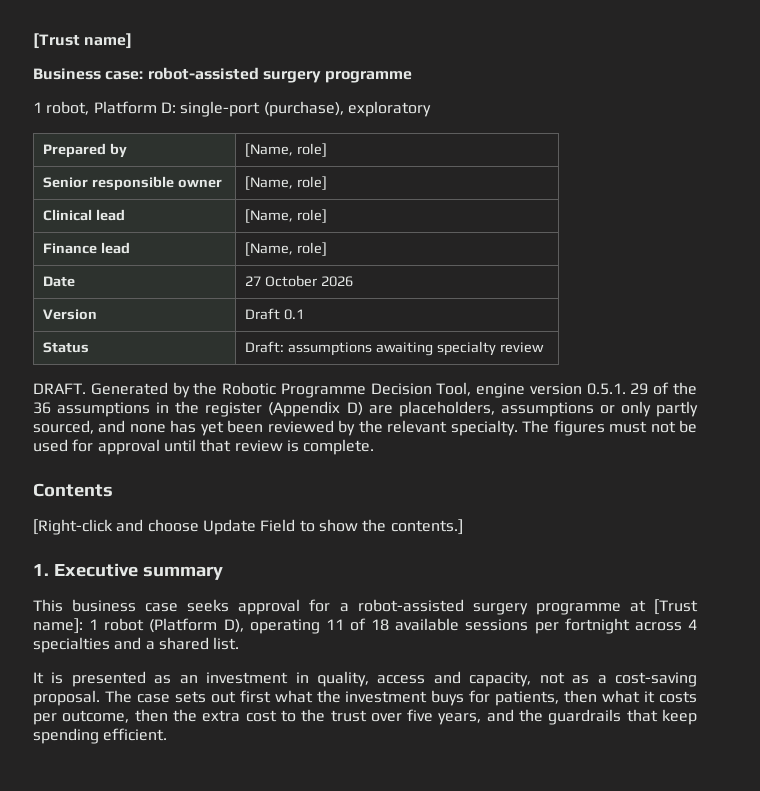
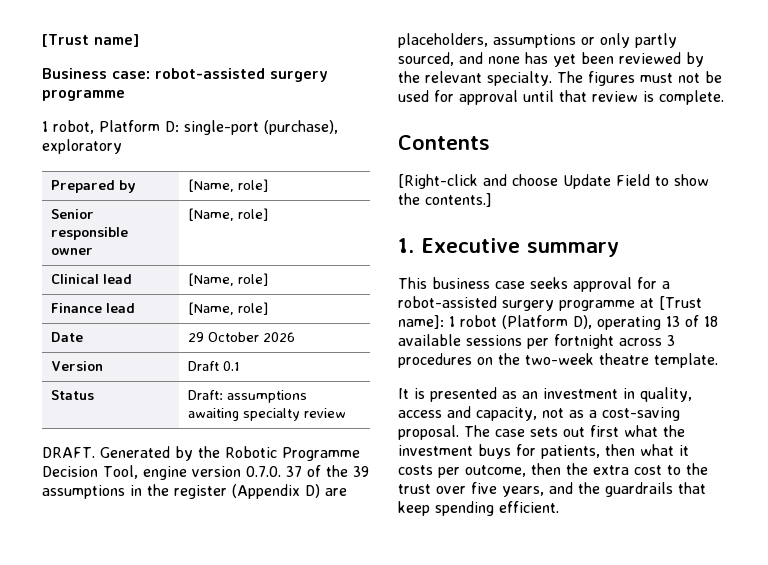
[245,276,262,286] 27 -> [188,332,205,342] 29
[586,383,649,395] 0.5.1. 29 -> [245,466,302,477] 0.7.0. 37
[33,402,51,414] 36 -> [352,466,369,477] 39
[325,619,344,630] 11 -> [666,316,680,327] 13
[688,619,697,630] [33,637,240,653] 4 specialties and a shared list. -> [667,335,675,346] [398,353,718,368] 3 procedures on the two-week theatre template.

